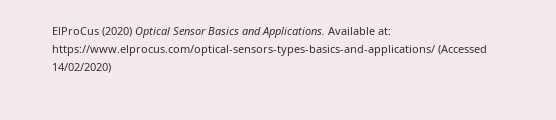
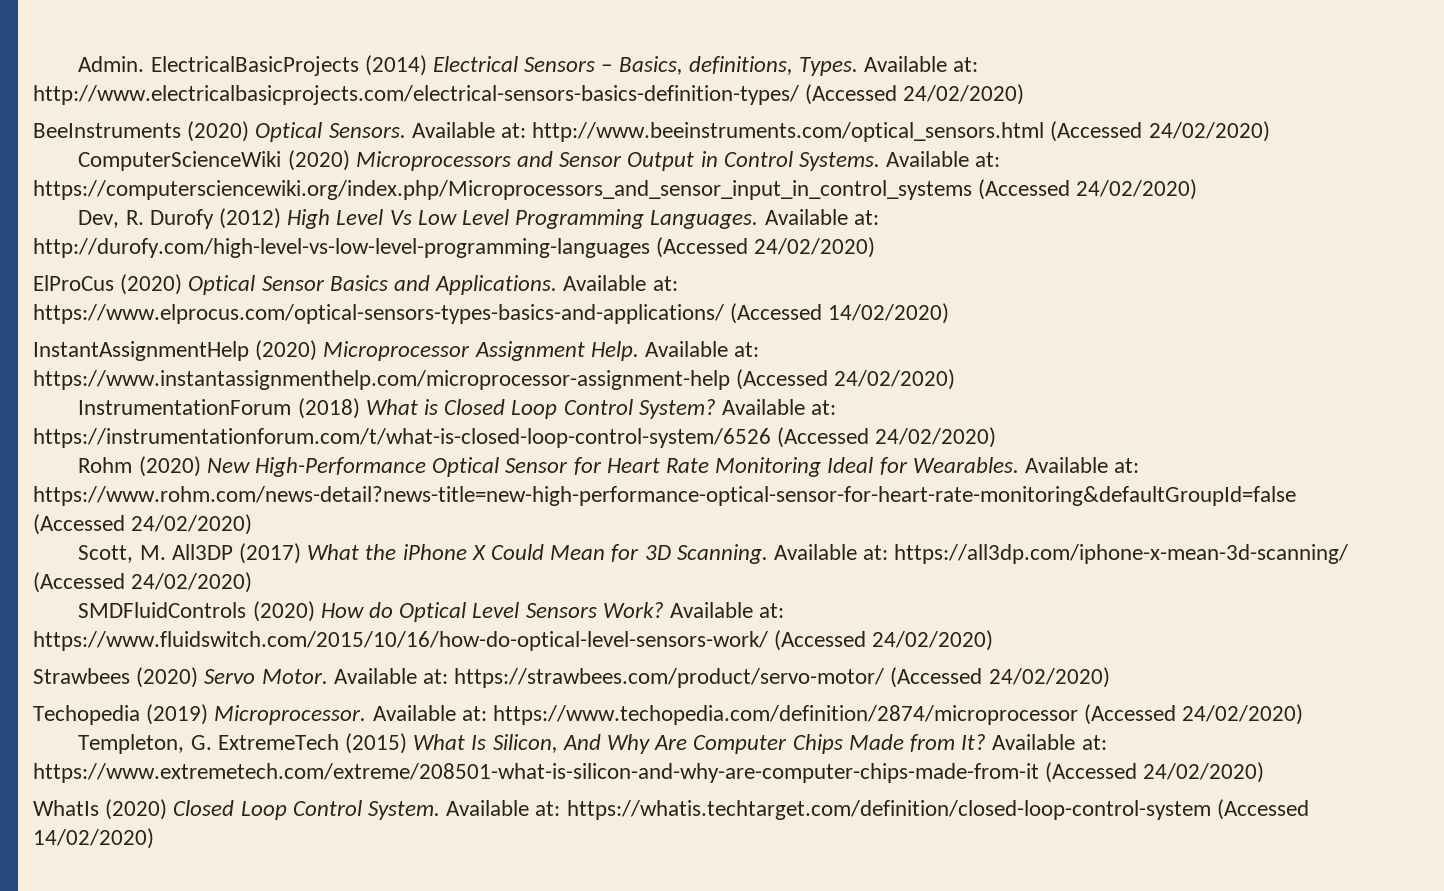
(52, 31) none -> [78,55,979,76] [33,84,1025,105] [33,121,1270,142] [78,150,1001,171] [33,179,1198,200] [78,208,879,229] [33,237,876,258] Admin. ElectricalBasicProjects (2014) Electrical Sensors – Basics, definitions, Types. Available at: http://www.electricalbasicprojects.com/electrical-sensors-basics-definition-types/ (Accessed 24/02/2020) // BeeInstruments (2020) Optical Sensors. Available at: http://www.beeinstruments.com/optical_sensors.html (Accessed 24/02/2020) // ComputerScienceWiki (2020) Microprocessors and Sensor Output in Control Systems. Available at: https://computersciencewiki.org/index.php/Microprocessors_and_sensor_input_in_control_systems (Accessed 24/02/2020) // Dev, R. Durofy (2012) High Level Vs Low Level Programming Languages. Available at: http://durofy.com/high-level-vs-low-level-programming-languages (Accessed 24/02/2020) //
(111, 68) none -> [33,340,760,361] [33,369,956,390] [78,398,837,419] [33,427,997,448] [78,456,1140,477] [33,486,1296,506] [33,514,253,535] [78,543,1349,564] [33,572,253,593] [78,601,785,622] [33,630,994,651] [33,667,1110,688] [33,704,1304,725] [78,733,1107,754] [33,762,1265,783] [33,799,1309,820] [33,828,154,849] // InstantAssignmentHelp (2020) Microprocessor Assignment Help. Available at: https://www.instantassignmenthelp.com/microprocessor-assignment-help (Accessed 24/02/2020) // InstrumentationForum (2018) What is Closed Loop Control System? Available at: https://instrumentationforum.com/t/what-is-closed-loop-control-system/6526 (Accessed 24/02/2020) // Rohm (2020) New High-Performance Optical Sensor for Heart Rate Monitoring Ideal for Wearables. Available at: https://www.rohm.com/news-detail?news-title=new-high-performance-optical-sensor-for-heart-rate-monitoring&defaultGroupId=false (Accessed 24/02/2020) // Scott, M. All3DP (2017) What the iPhone X Could Mean for 3D Scanning. Available at: https://all3dp.com/iphone-x-mean-3d-scanning/ (Accessed 24/02/2020) // SMDFluidControls (2020) How do Optical Level Sensors Work? Available at: https://www.fluidswitch.com/2015/10/16/how-do-optical-level-sensors-work/ (Accessed 24/02/2020) // Strawbees (2020) Servo Motor. Available at: https://strawbees.com/product/servo-motor/ (Accessed 24/02/2020) // Techopedia (2019) Microprocessor. Available at: https://www.techopedia.com/definition/2874/microprocessor (Accessed 24/02/2020) // Templeton, G. ExtremeTech (2015) What Is Silicon, And Why Are Computer Chips Made from It? Available at: https://www.extremetech.com/extreme/208501-what-is-silicon-and-why-are-computer-chips-made-from-it (Accessed 24/02/2020) // WhatIs (2020) Closed Loop Control System. Available at: https://whatis.techtarget.com/definition/closed-loop-control-system (Accessed 14/02/2020)

